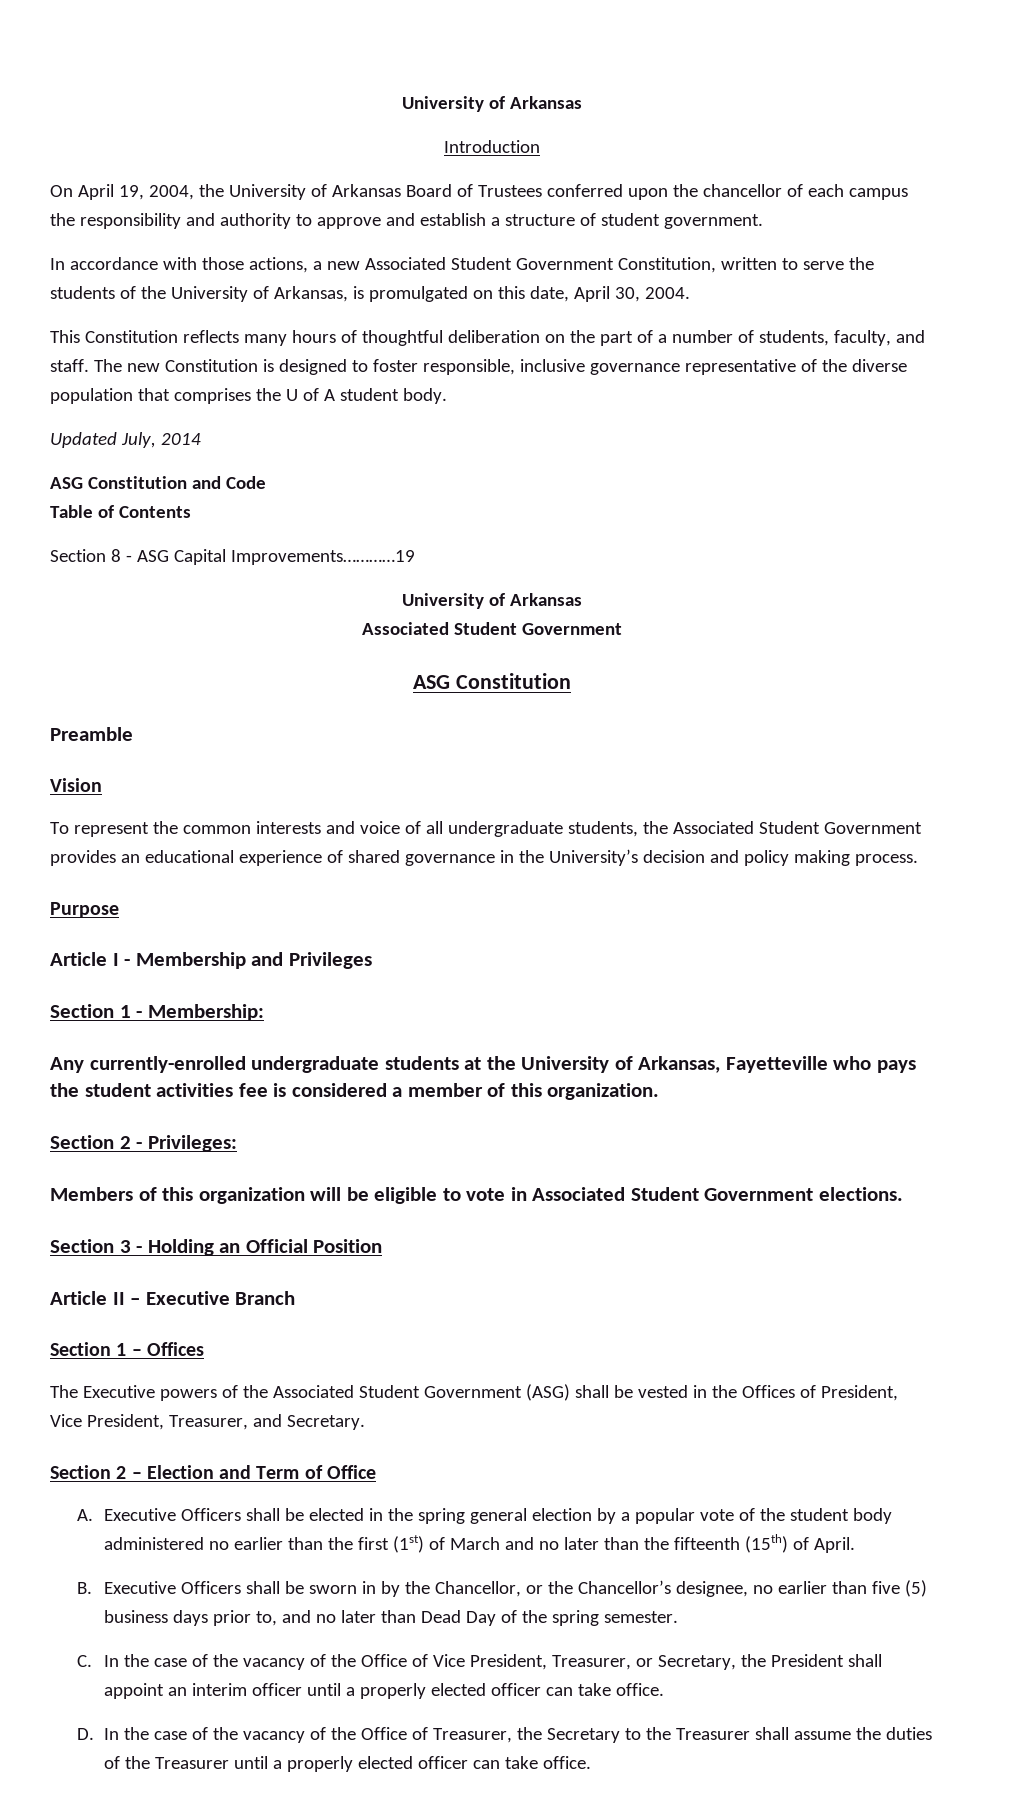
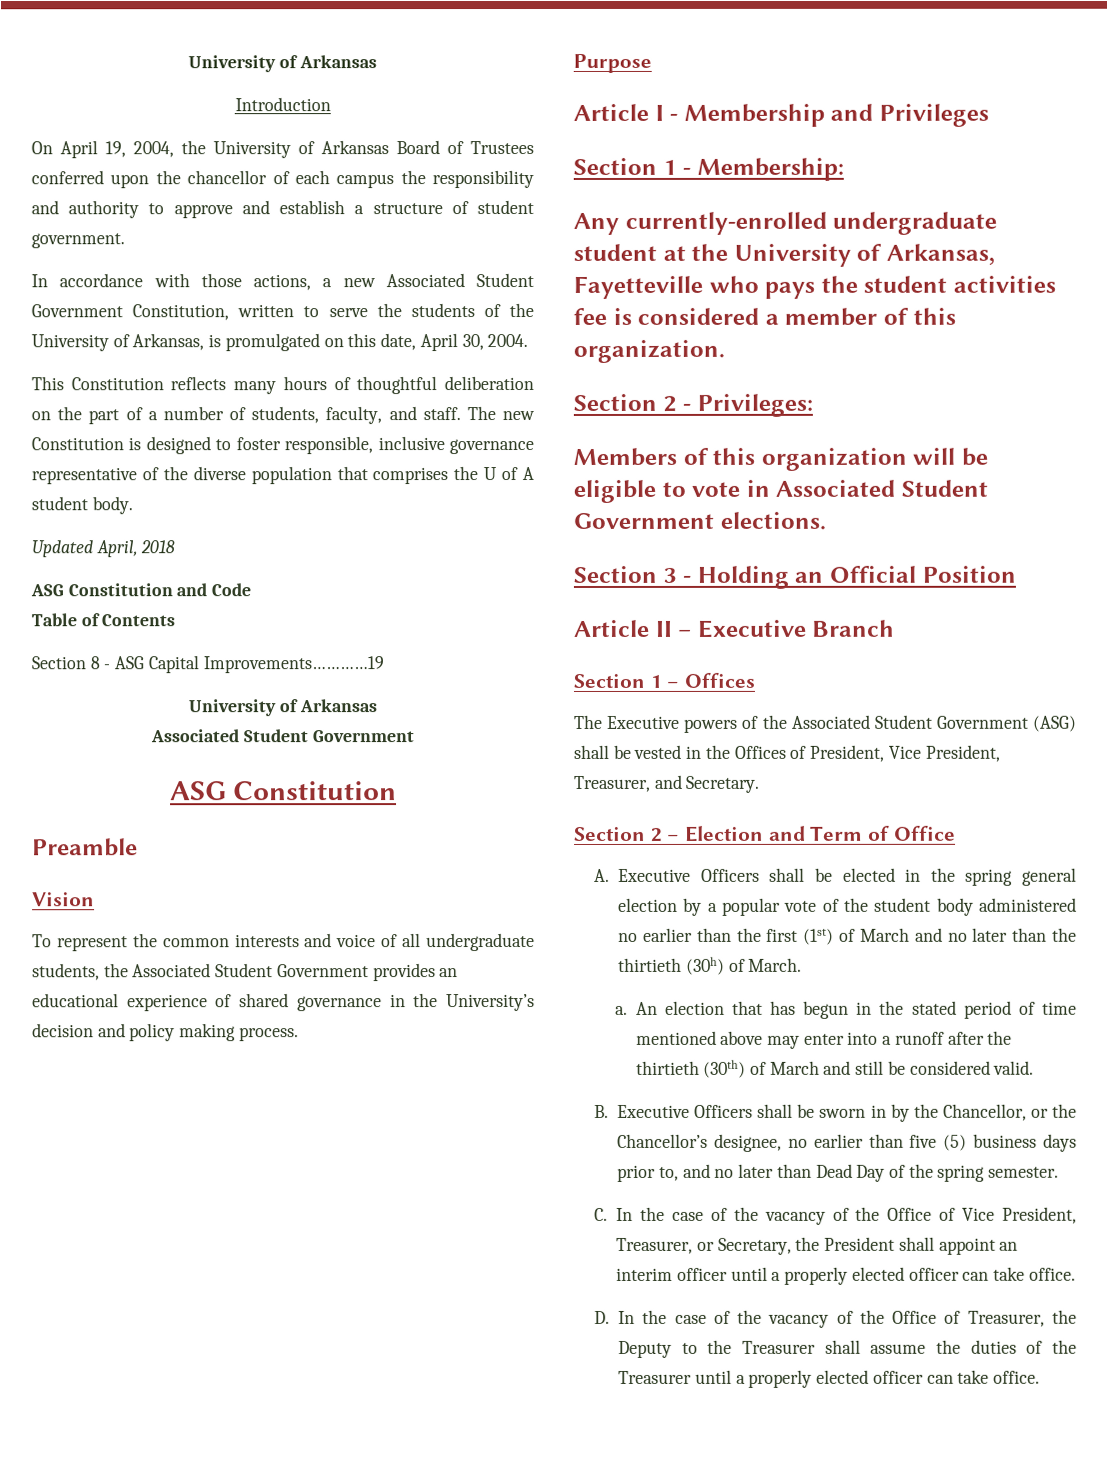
[120,432,201,448] July, 2014 -> [95,540,176,558] April, 2018
[384,1056,459,1070] students -> [573,243,657,261] student
[673,1534,855,1553] fifteenth (15th) of April. -> [618,956,803,975] [614,1000,1077,1019] [635,1030,1013,1049] [635,1059,1035,1078] thirtieth (30h) of March. // a. An election that has begun in the stated period of time mentioned above may enter into a runoff after the thirtieth (30th) of March and still be considered valid.
[546,1728,620,1743] Secretary -> [618,1340,673,1358] Deputy

